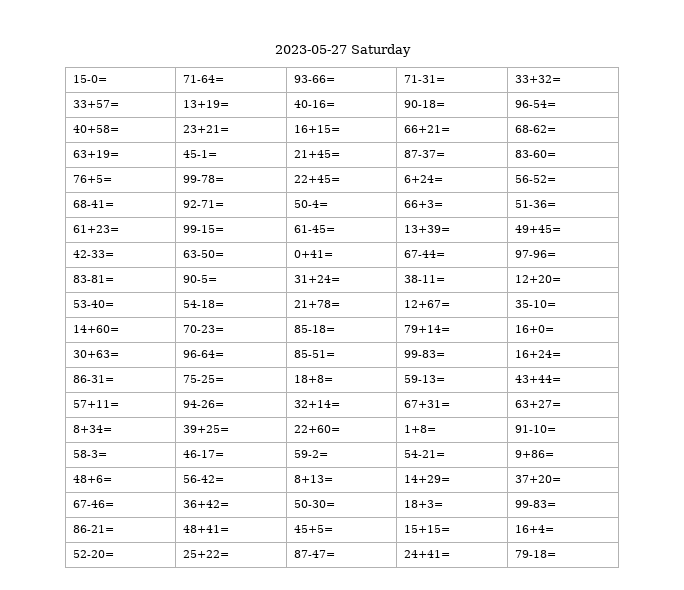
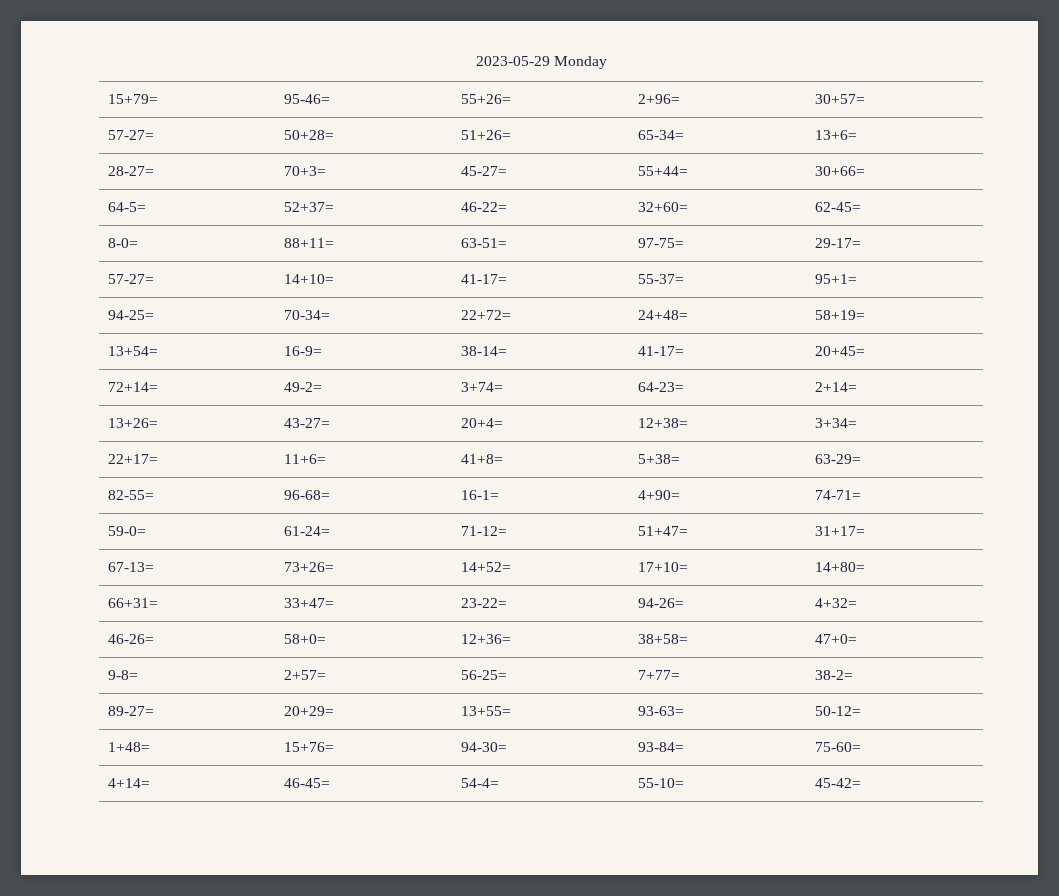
[274,44,411,57] [73,75,108,83] [183,75,225,83] [294,75,336,83] [404,75,446,83] [515,75,562,83] [73,100,120,108] [183,100,230,108] [294,100,336,108] [404,100,446,108] [515,100,557,108] [73,125,120,133] [183,125,230,133] [294,125,341,133] [404,125,451,133] [515,125,557,133] [73,150,120,158] [183,150,218,158] [294,150,341,158] [404,150,446,158] [515,150,557,158] [73,175,113,183] [183,175,225,183] [294,175,341,183] [404,175,444,183] [515,175,557,183] [73,200,115,208] [183,200,225,208] [294,200,329,208] [404,200,444,208] [515,200,557,208] [73,225,120,233] [183,225,225,233] [294,225,336,233] [404,225,451,233] [515,225,562,233] [73,250,115,258] [183,250,225,258] [294,250,334,258] [404,250,446,258] [515,250,557,258] [73,275,115,283] [183,275,218,283] [294,275,341,283] [404,275,446,283] [515,275,562,283] [73,300,115,308] [183,300,225,308] [294,300,341,308] [404,300,451,308] [515,300,557,308] [73,325,120,333] [183,325,225,333] [294,325,336,333] [404,325,451,333] [515,325,555,333] [73,350,120,358] [183,350,225,358] [294,350,336,358] [404,350,446,358] [515,350,562,358] [73,375,115,383] [183,375,225,383] [294,375,334,383] [404,375,446,383] [515,375,562,383] [73,400,120,408] [183,400,225,408] [294,400,341,408] [404,400,451,408] [515,400,562,408] [73,425,113,433] [183,425,230,433] [294,425,341,433] [404,425,437,433] [515,425,557,433] [73,450,108,458] [183,450,225,458] [294,450,329,458] [404,450,446,458] [515,450,555,458] [73,475,113,483] [183,475,225,483] [294,475,334,483] [404,475,451,483] [515,475,562,483] [73,500,115,508] [183,500,230,508] [294,500,336,508] [404,500,444,508] [515,500,557,508] [73,525,115,533] [183,525,230,533] [294,525,334,533] [404,525,451,533] [515,525,555,533] [73,550,115,558] [183,550,230,558] [294,550,336,558] [404,550,451,558] [515,550,557,558] 2023-05-27 Saturday // 15-0= | 71-64= | 93-66= | 71-31= | 33+32= // 33+57= | 13+19= | 40-16= | 90-18= | 96-54= // 40+58= | 23+21= | 16+15= | 66+21= | 68-62= // 63+19= | 45-1= | 21+45= | 87-37= | 83-60= // 76+5= | 99-78= | 22+45= | 6+24= | 56-52= // 68-41= | 92-71= | 50-4= | 66+3= | 51-36= // 61+23= | 99-15= | 61-45= | 13+39= | 49+45= // 42-33= | 63-50= | 0+41= | 67-44= | 97-96= // 83-81= | 90-5= | 31+24= | 38-11= | 12+20= // 53-40= | 54-18= | 21+78= | 12+67= | 35-10= // 14+60= | 70-23= | 85-18= | 79+14= | 16+0= // 30+63= | 96-64= | 85-51= | 99-83= | 16+24= // 86-31= | 75-25= | 18+8= | 59-13= | 43+44= // 57+11= | 94-26= | 32+14= | 67+31= | 63+27= // 8+34= | 39+25= | 22+60= | 1+8= | 91-10= // 58-3= | 46-17= | 59-2= | 54-21= | 9+86= // 48+6= | 56-42= | 8+13= | 14+29= | 37+20= // 67-46= | 36+42= | 50-30= | 18+3= | 99-83= // 86-21= | 48+41= | 45+5= | 15+15= | 16+4= // 52-20= | 25+22= | 87-47= | 24+41= | 79-18= -> [475,56,608,69] [107,94,158,104] [283,94,330,104] [460,94,511,104] [637,94,680,104] [814,94,865,104] [107,130,154,140] [283,130,334,140] [460,130,511,140] [637,130,684,140] [814,130,857,140] [107,166,154,176] [283,166,326,176] [460,166,507,176] [637,166,688,176] [814,166,865,176] [107,202,146,212] [283,202,334,212] [460,202,507,212] [637,202,688,212] [814,202,861,212] [107,238,138,248] [283,238,334,248] [460,238,507,248] [637,238,684,248] [814,238,861,248] [107,274,154,284] [283,274,334,284] [460,274,507,284] [637,274,684,284] [814,274,857,284] [107,310,154,320] [283,310,330,320] [460,310,511,320] [637,310,688,320] [814,310,865,320] [107,346,158,356] [283,346,322,356] [460,346,507,356] [637,346,684,356] [814,346,865,356] [107,382,158,392] [283,382,322,392] [460,382,503,392] [637,382,684,392] [814,382,857,392] [107,418,158,428] [283,418,330,428] [460,418,503,428] [637,418,688,428] [814,418,857,428] [107,454,158,464] [283,454,326,464] [460,454,503,464] [637,454,680,464] [814,454,861,464] [107,490,154,500] [283,490,330,500] [460,490,499,500] [637,490,680,500] [814,490,861,500] [107,526,146,536] [283,526,330,536] [460,526,507,536] [637,526,688,536] [814,526,865,536] [107,562,154,572] [283,562,334,572] [460,562,511,572] [637,562,688,572] [814,562,865,572] [107,598,158,608] [283,598,334,608] [460,598,507,608] [637,598,684,608] [814,598,857,608] [107,634,154,644] [283,634,326,644] [460,634,511,644] [637,634,688,644] [814,634,857,644] [107,670,138,680] [283,670,326,680] [460,670,507,680] [637,670,680,680] [814,670,853,680] [107,706,154,716] [283,706,334,716] [460,706,511,716] [637,706,684,716] [814,706,861,716] [107,742,150,752] [283,742,334,752] [460,742,507,752] [637,742,684,752] [814,742,861,752] [107,778,150,788] [283,778,330,788] [460,778,499,788] [637,778,684,788] [814,778,861,788] 2023-05-29 Monday // 15+79= | 95-46= | 55+26= | 2+96= | 30+57= // 57-27= | 50+28= | 51+26= | 65-34= | 13+6= // 28-27= | 70+3= | 45-27= | 55+44= | 30+66= // 64-5= | 52+37= | 46-22= | 32+60= | 62-45= // 8-0= | 88+11= | 63-51= | 97-75= | 29-17= // 57-27= | 14+10= | 41-17= | 55-37= | 95+1= // 94-25= | 70-34= | 22+72= | 24+48= | 58+19= // 13+54= | 16-9= | 38-14= | 41-17= | 20+45= // 72+14= | 49-2= | 3+74= | 64-23= | 2+14= // 13+26= | 43-27= | 20+4= | 12+38= | 3+34= // 22+17= | 11+6= | 41+8= | 5+38= | 63-29= // 82-55= | 96-68= | 16-1= | 4+90= | 74-71= // 59-0= | 61-24= | 71-12= | 51+47= | 31+17= // 67-13= | 73+26= | 14+52= | 17+10= | 14+80= // 66+31= | 33+47= | 23-22= | 94-26= | 4+32= // 46-26= | 58+0= | 12+36= | 38+58= | 47+0= // 9-8= | 2+57= | 56-25= | 7+77= | 38-2= // 89-27= | 20+29= | 13+55= | 93-63= | 50-12= // 1+48= | 15+76= | 94-30= | 93-84= | 75-60= // 4+14= | 46-45= | 54-4= | 55-10= | 45-42=

